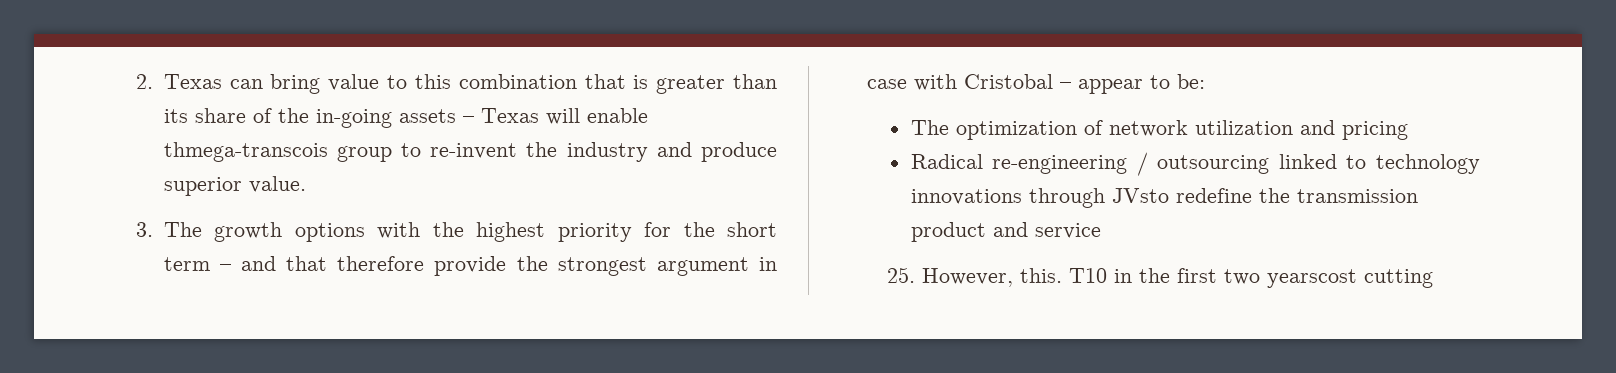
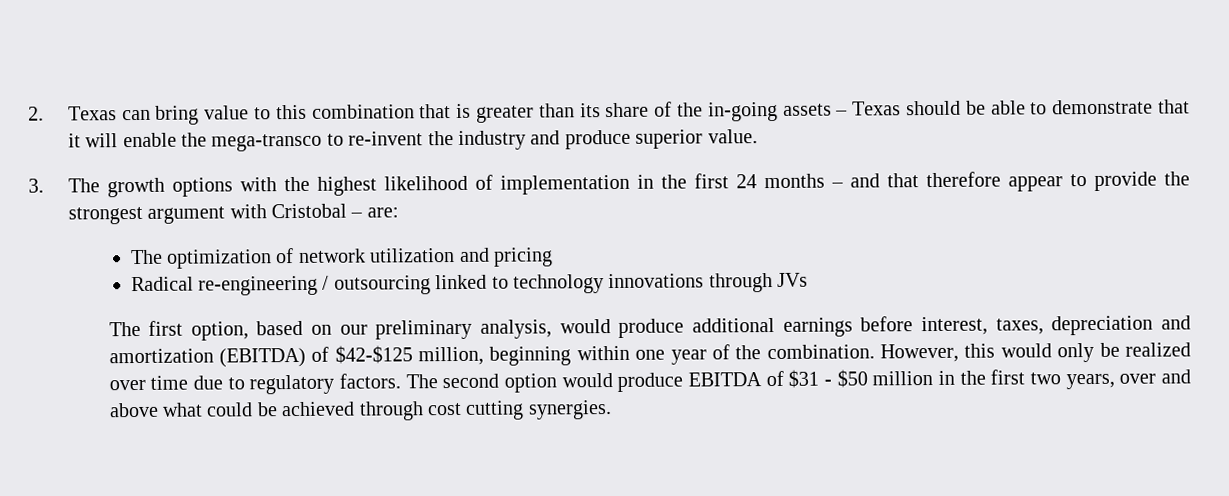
[545,108,648,125] [163,142,392,162] will enable thmega-transcois group -> [905,99,1191,116] [67,132,323,152] should be able to demonstrate that it will enable the mega-transco
[557,222,777,242] [163,257,210,271] priority for the short term -> [383,173,825,195] likelihood of implementation in the first 24 months
(425, 263) none -> [1007,174,1087,192] appear to
[759,257,778,271] [866,79,907,89] in case -> (226, 215) none
[1077,74,1205,94] appear to be: -> [366,207,399,218] are:
[1111,188,1418,203] [910,222,1101,242] [887,267,1434,288] JVsto redefine the transmission product and service // 25. However, this. T10 in the first two yearscost cutting -> [777,272,809,287] [108,315,1192,341] [108,342,1191,368] [108,369,1192,395] [108,400,612,421] JVs // The first option, based on our preliminary analysis, would produce additional earnings before interest, taxes, depreciation and amortization (EBITDA) of $42-$125 million, beginning within one year of the combination. However, this would only be realized over time due to regulatory factors. The second option would produce EBITDA of $31 - $50 million in the first two years, over and above what could be achieved through cost cutting synergies.

